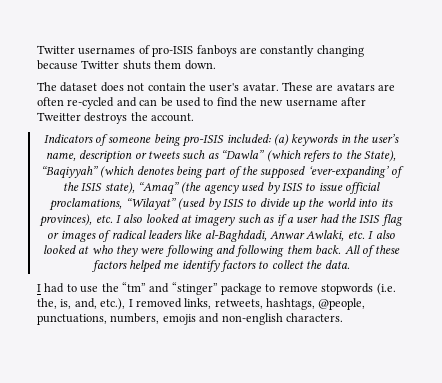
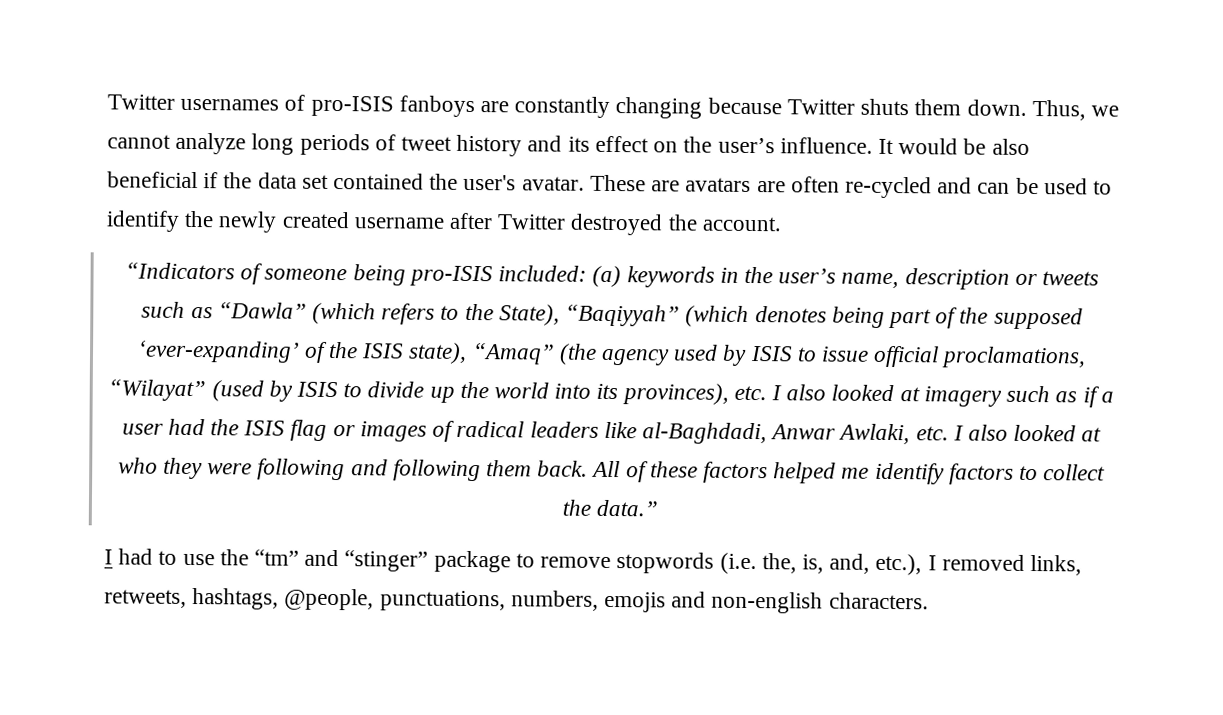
[37,82,186,92] // The dataset does not contain -> [1031,100,1119,121] [107,132,1030,157] [107,171,425,190] Thus, we cannot analyze long periods of tweet history and its effect on the user’s influence. It would be also beneficial if the data set contained
[216,97,367,107] [37,112,128,124] find the new username after Tweitter destroys -> [106,210,664,236] identify the newly created username after Twitter destroyed
[43,134,93,143] Indicators -> [125,262,236,280] “Indicators
[324,260,350,269] data. -> [596,499,659,517] data.”

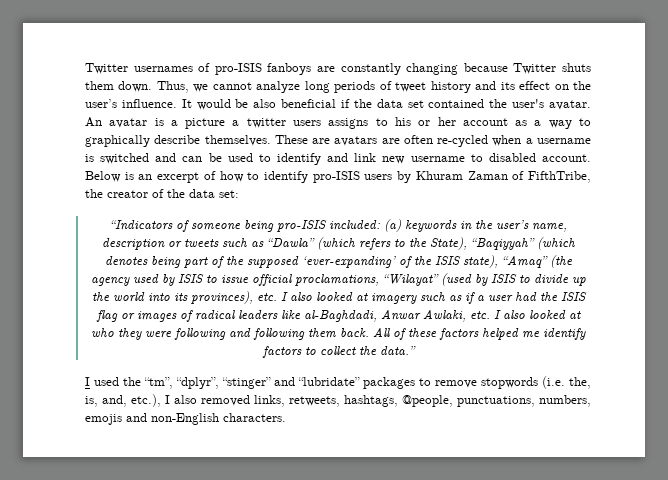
(585, 183) none -> [85,117,592,129] [85,135,271,147] An avatar is a picture a twitter users assigns to his or her account as a way to graphically describe themselves.
(932, 187) none -> [492,135,591,146] [85,153,150,164] when a username is switched
[184,210,782,236] the newly created username after Twitter destroyed the account. -> [327,153,592,164] [85,171,591,183] [85,189,239,198] and link new username to disabled account. Below is an excerpt of how to identify pro-ISIS users by Khuram Zaman of FifthTribe, the creator of the data set:
[118,548,511,573] had to use the “tm” and “stinger” package -> [94,377,415,389] used the “tm”, “dplyr”, “stinger” and “lubridate” packages
(937, 563) none -> [174,395,197,404] also
[711,591,824,614] non-english -> [151,413,219,425] non-English

